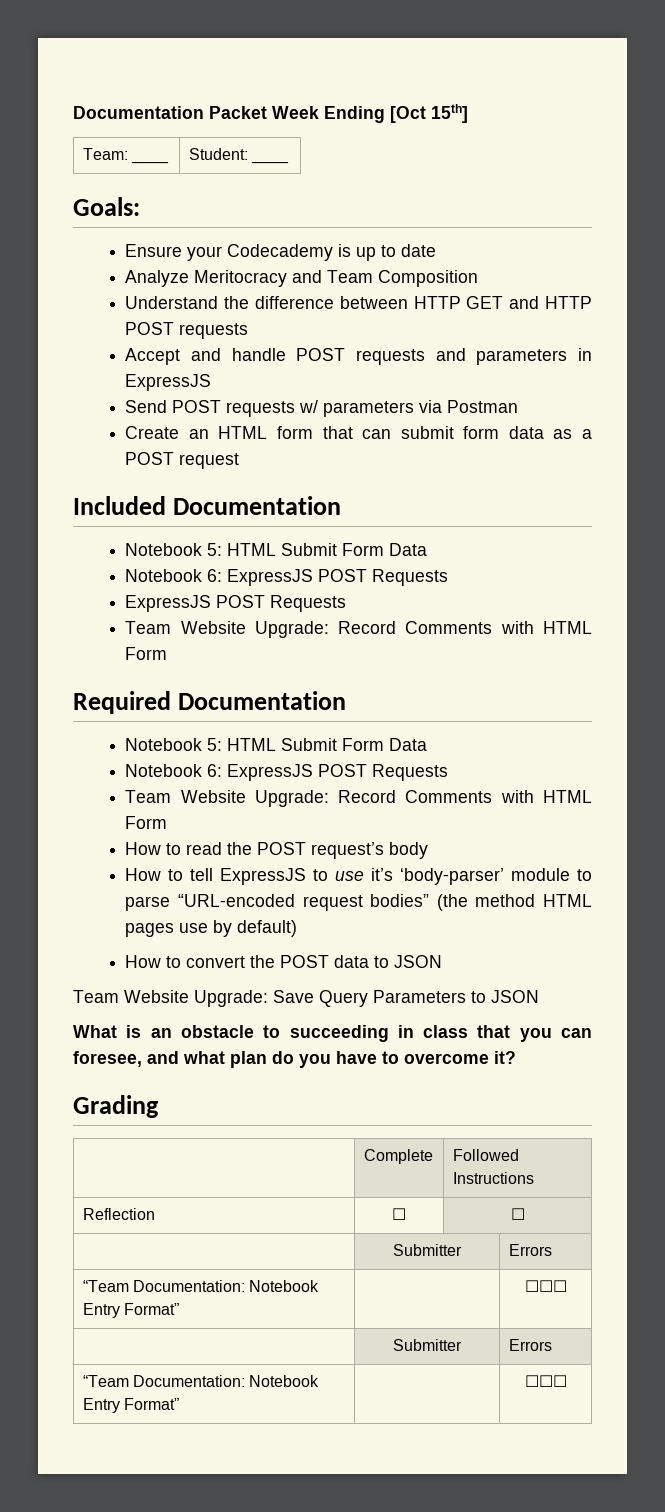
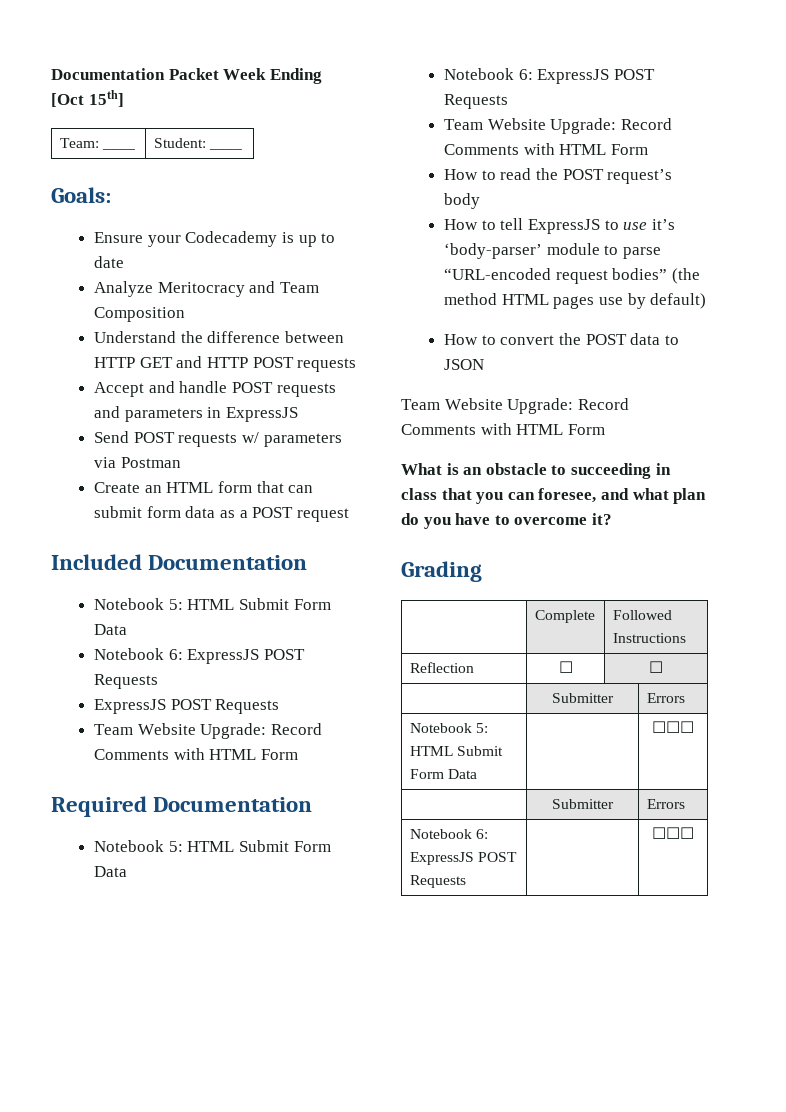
[273,990,539,1007] Save Query Parameters to JSON -> [577,398,629,410] [401,423,605,435] Record Comments with HTML Form
[82,1280,320,1292] [82,1303,179,1318] [524,1280,567,1292] [393,1339,462,1351] [508,1339,552,1351] [82,1375,320,1387] [82,1398,179,1413] “Team Documentation: Notebook Entry Format” | | ☐☐☐ // | Submitter | Errors // “Team Documentation: Notebook Entry Format” -> [409,723,488,733] [409,746,503,756] [409,769,477,779] [652,721,694,733] [552,799,614,809] [646,799,685,809] [409,829,488,839] [409,852,517,865] [409,875,466,888] Notebook 5: HTML Submit Form Data | | ☐☐☐ // | Submitter | Errors // Notebook 6: ExpressJS POST Requests

